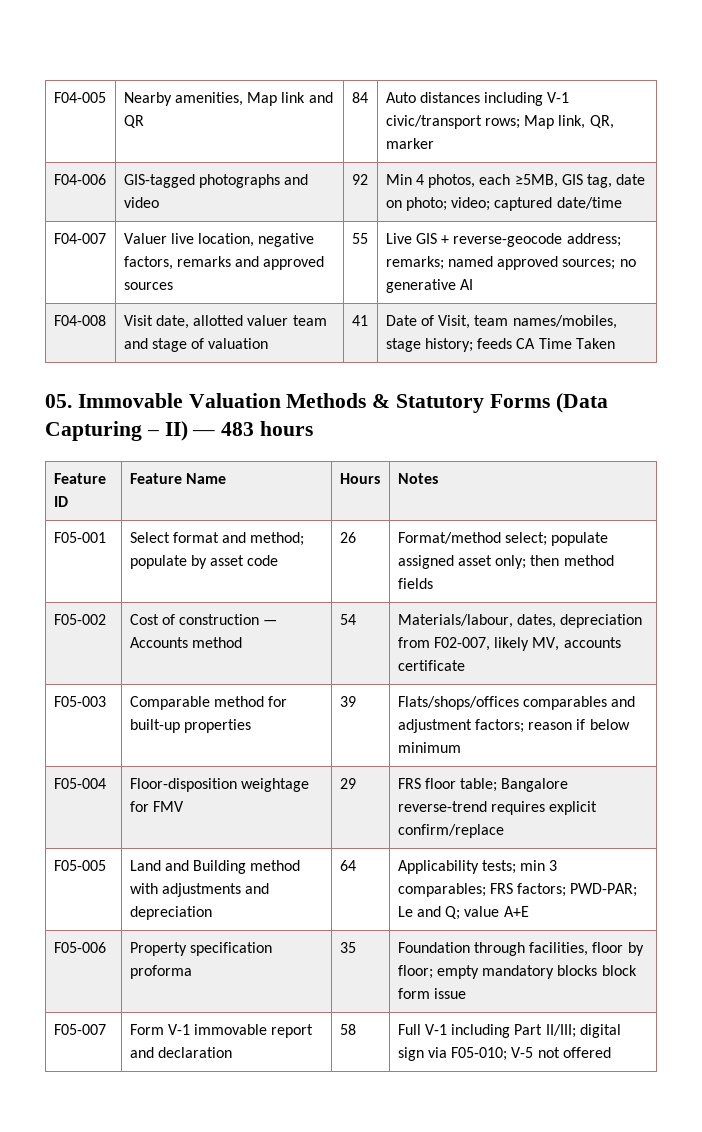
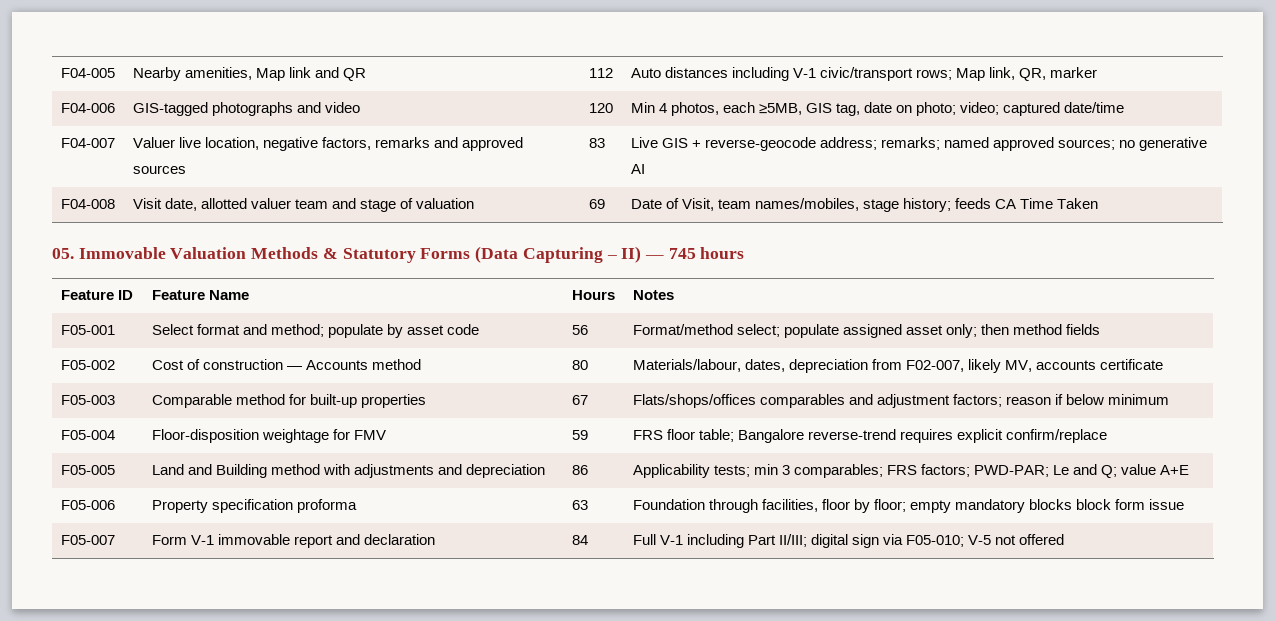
[351,92,368,103] 84 -> [588,68,613,78] 112
[351,174,368,185] 92 -> [588,103,613,113] 120
[351,233,368,244] 55 -> [588,138,605,148] 83
[351,315,368,326] 41 -> [588,199,605,209] 69
[221,422,255,436] 483 -> [668,248,696,259] 745
[339,532,356,543] 26 -> [571,325,588,335] 56
[339,614,356,625] 54 -> [571,360,588,370] 80
[339,696,356,707] 39 -> [571,395,588,405] 67
[339,778,356,789] 29 -> [571,430,588,440] 59
[339,860,356,871] 64 -> [571,465,588,475] 86
[339,942,356,953] 35 -> [571,500,588,510] 63
[339,1024,356,1035] 58 -> [571,535,588,545] 84

